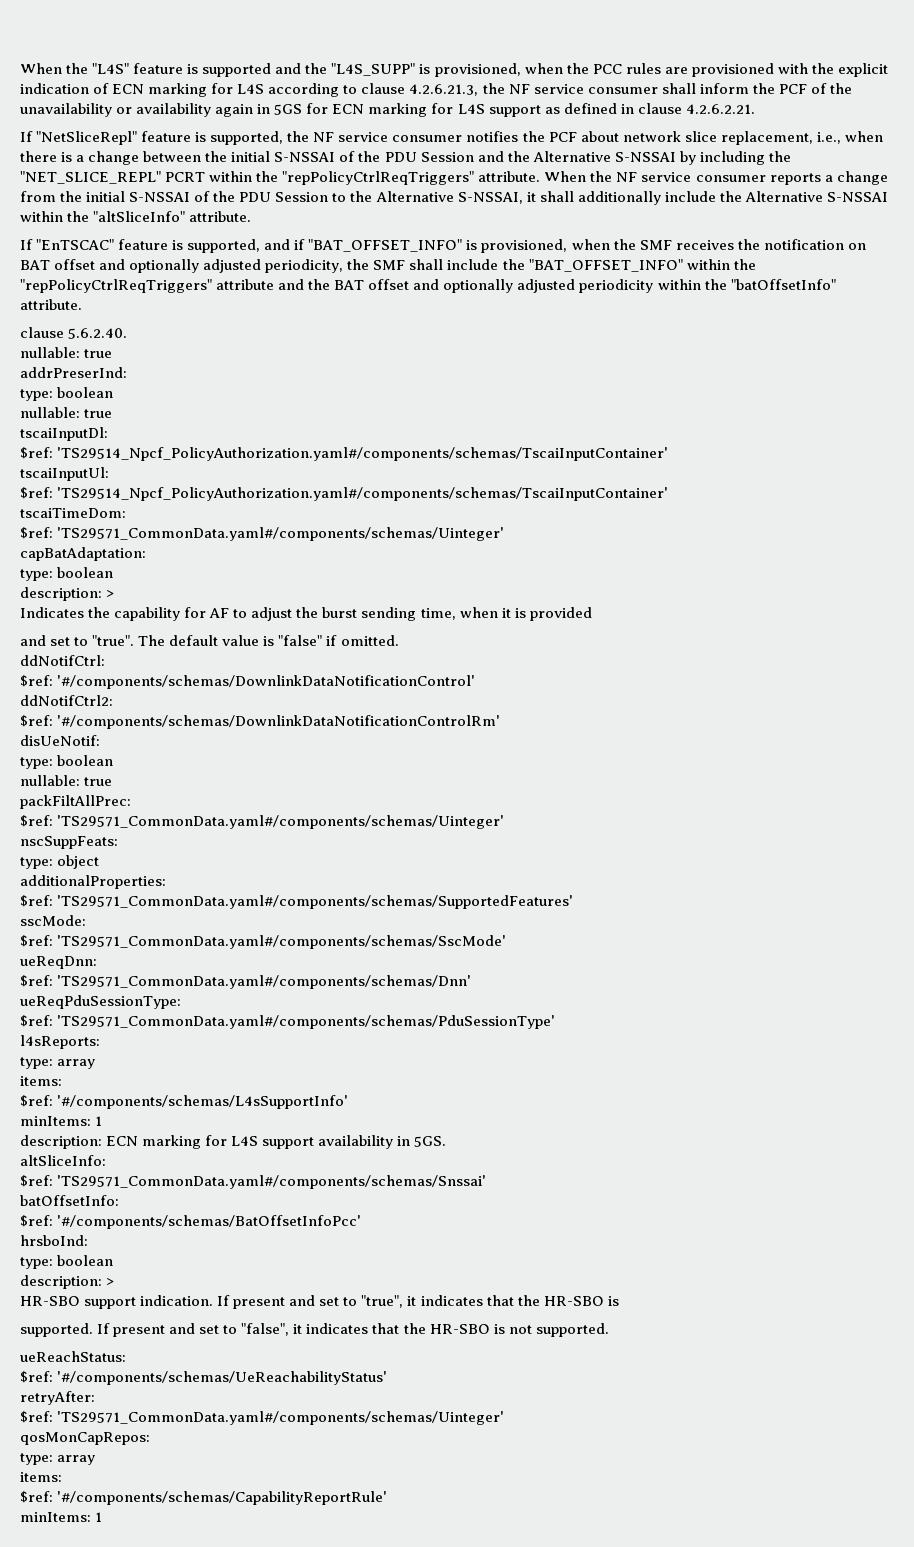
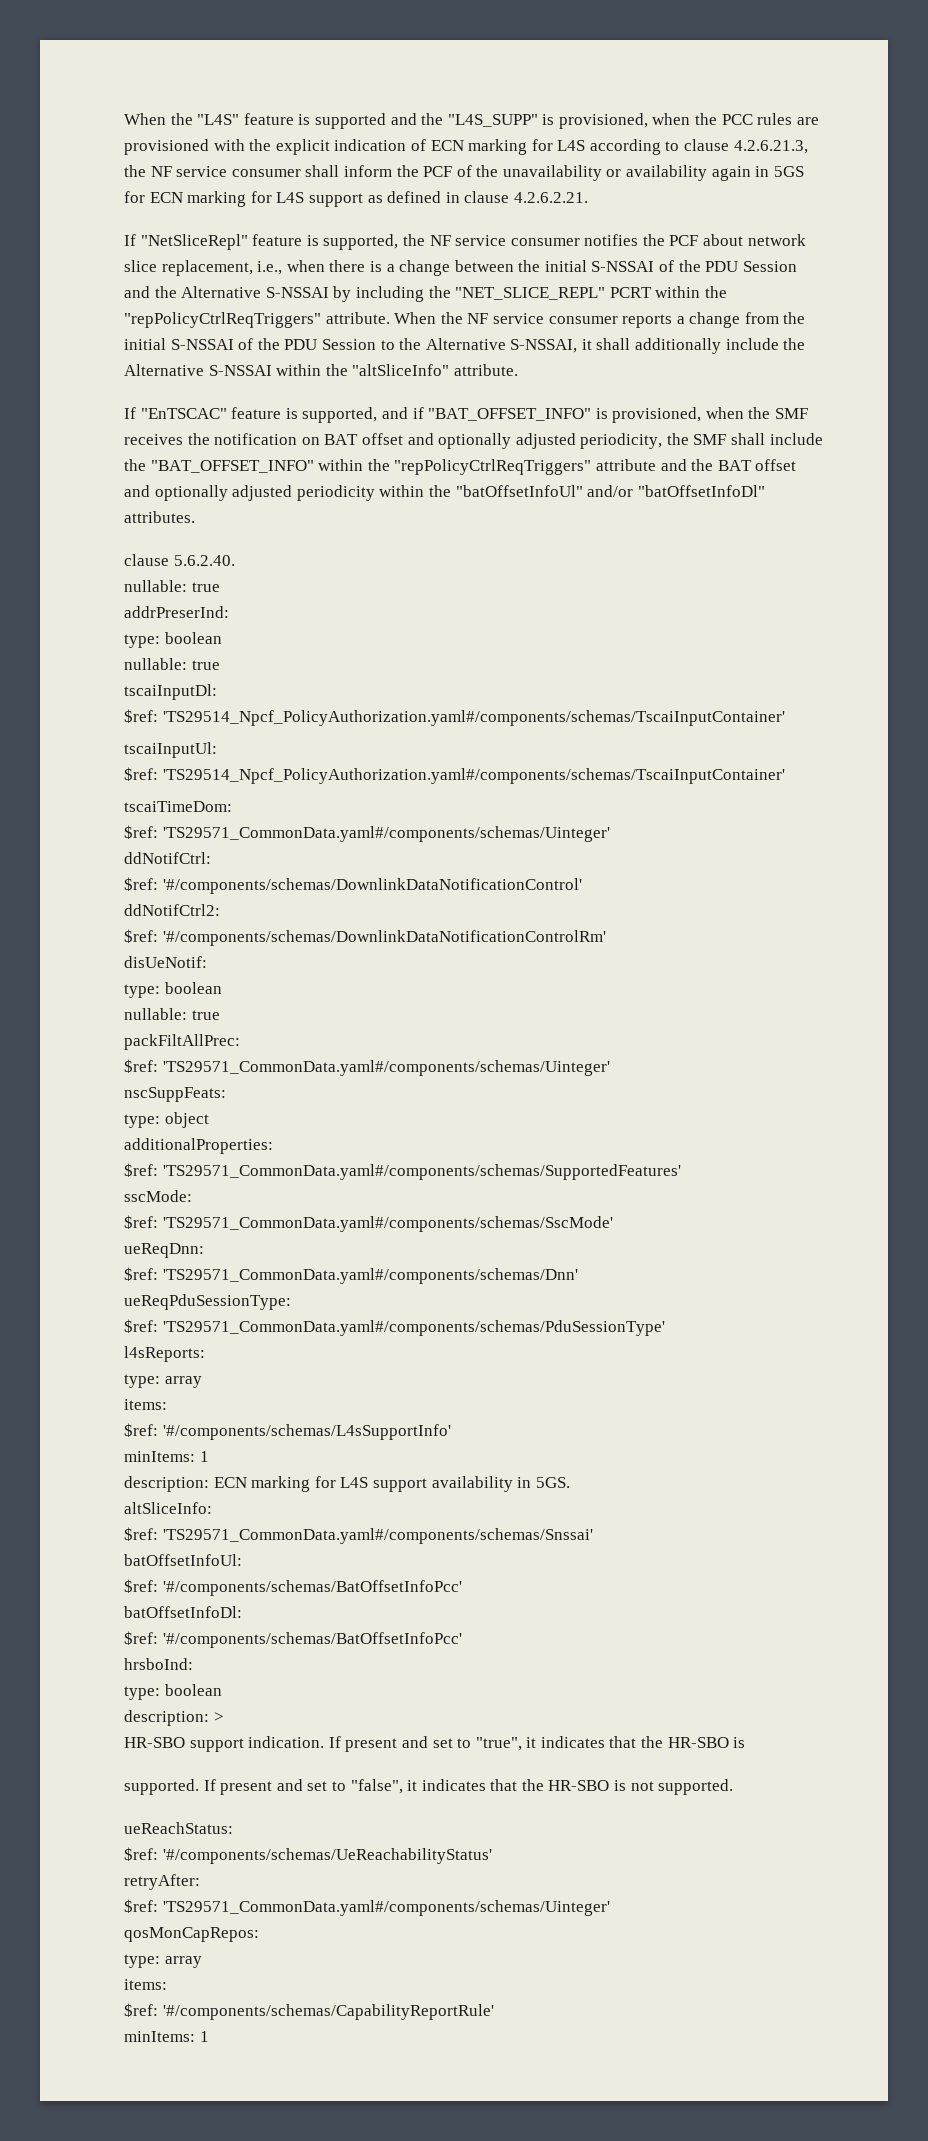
[730,279,836,290] [20,299,82,310] "batOffsetInfo" attribute. -> [455,485,765,497] [124,511,195,523] "batOffsetInfoUl" and/or "batOffsetInfoDl" attributes.
[20,547,146,561] [20,567,114,581] [20,587,115,601] [20,607,592,621] [20,635,399,646] // capBatAdaptation: // type: boolean // description: > // Indicates the capability for AF to adjust the burst sending time, when it is provided // and set to "true". The default value is "false" if omitted. -> (610, 834) none
[20,1195,119,1206] batOffsetInfo: -> [124,1554,242,1566] [124,1579,462,1596] [124,1606,242,1618] batOffsetInfoUl: // $ref: '#/components/schemas/BatOffsetInfoPcc' // batOffsetInfoDl:

